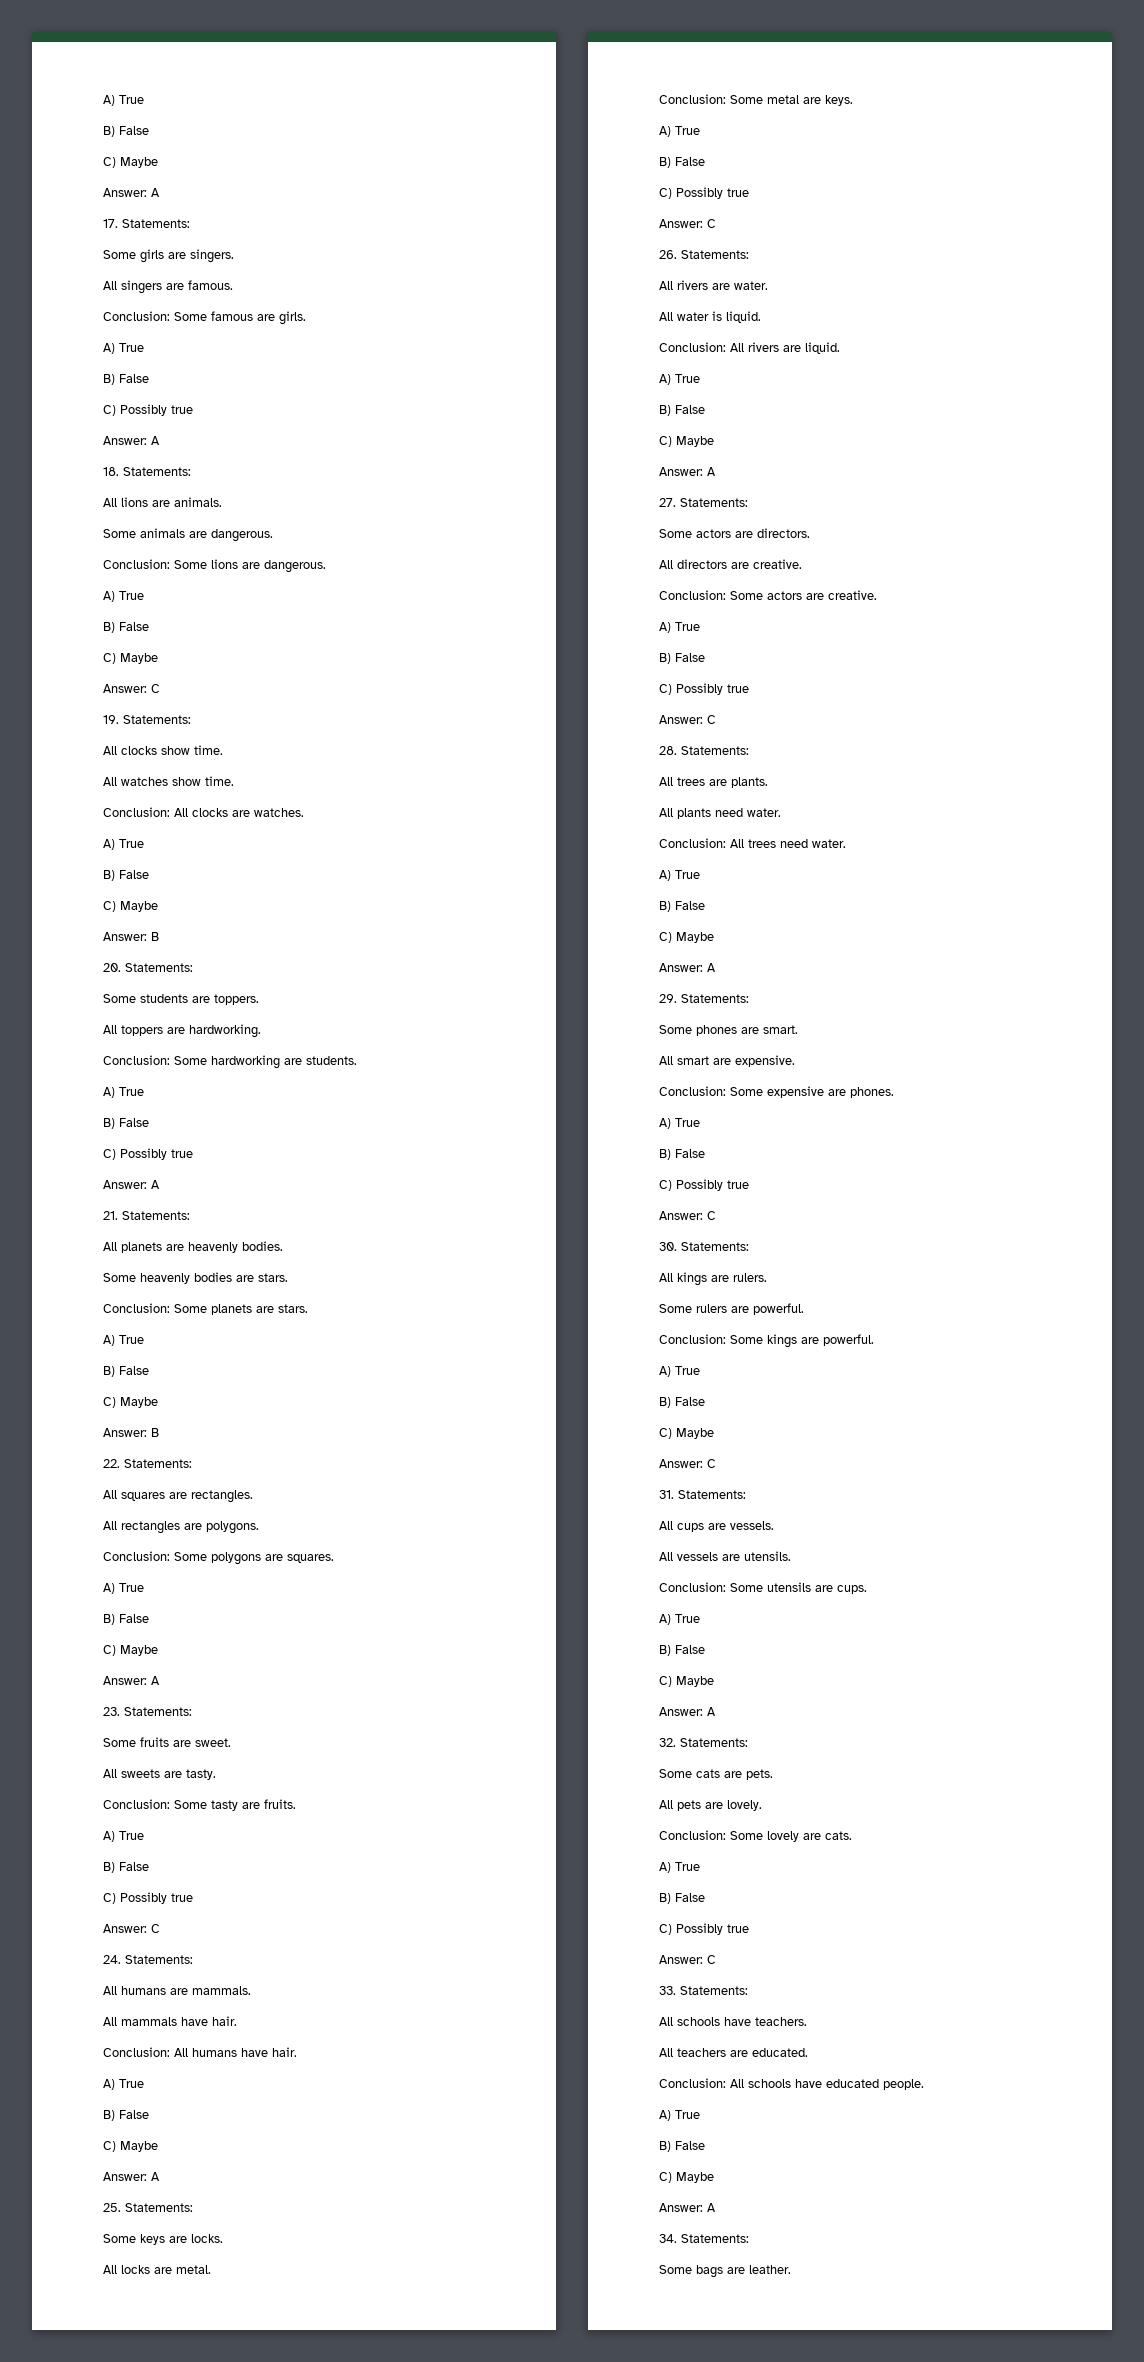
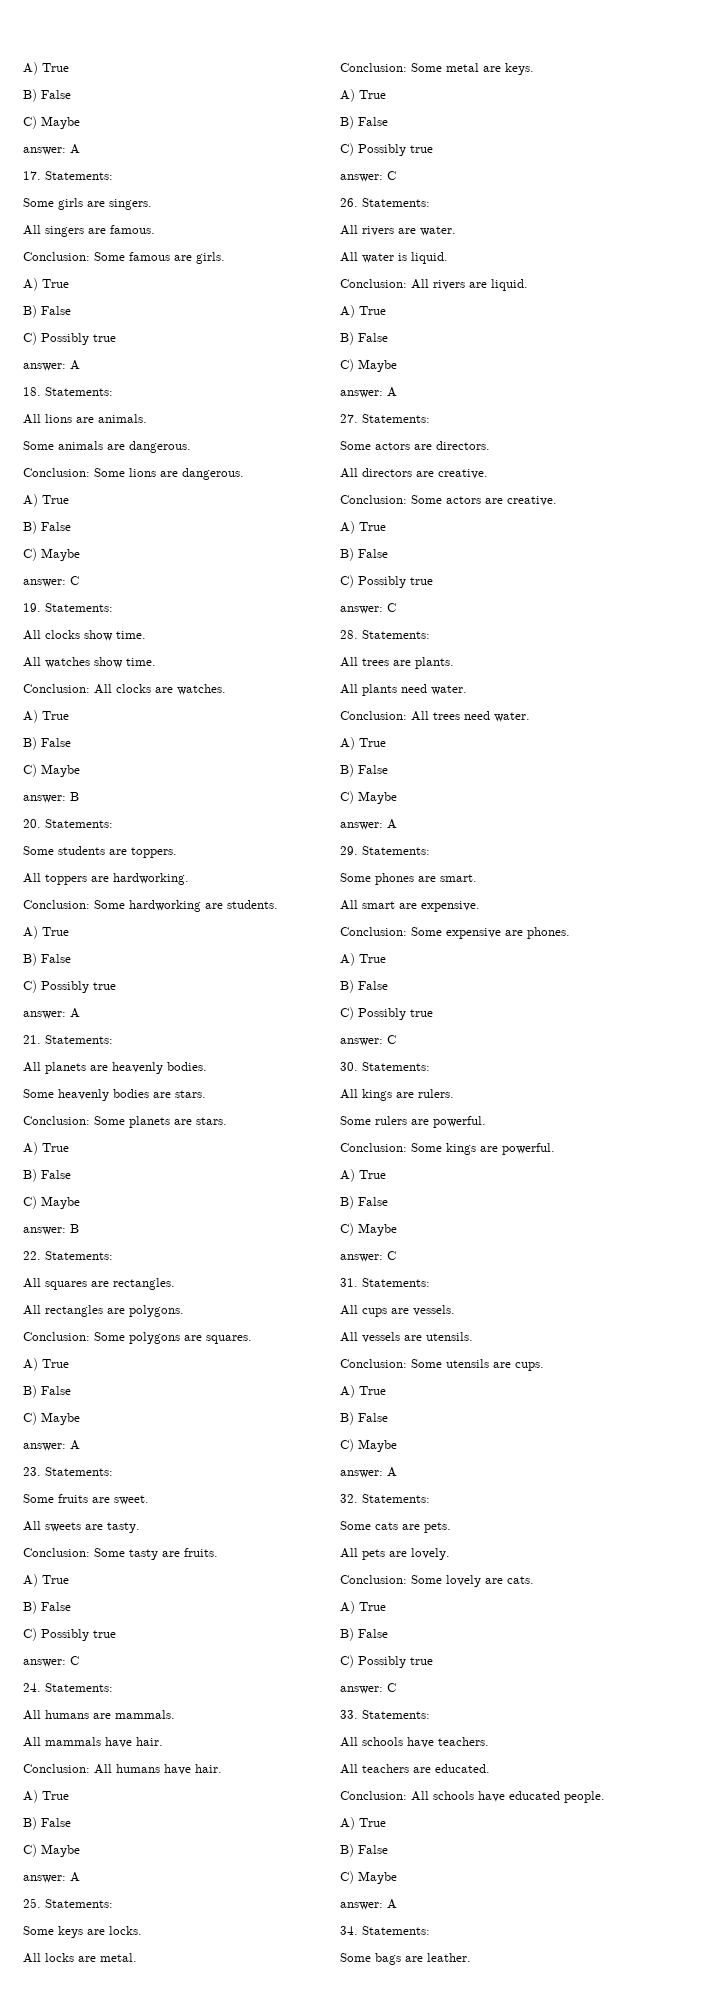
[103,95,144,106] [103,126,149,137] [103,157,158,168] [103,188,147,197] A) True // B) False // C) Maybe // Answer: -> [23,62,69,75] [23,89,71,102] [23,116,80,129] [23,147,66,155] A) True // B) False // C) Maybe // answer:
[103,436,147,445] Answer: -> [23,363,66,371] answer:
[103,684,147,693] Answer: -> [23,579,66,587] answer:
[103,932,147,941] Answer: -> [23,795,66,803] answer:
[103,1180,147,1189] Answer: -> [23,1011,66,1019] answer:
[103,1428,147,1437] Answer: -> [23,1227,66,1235] answer:
[103,1676,147,1685] Answer: -> [23,1443,66,1451] answer:
[103,1924,147,1933] Answer: -> [23,1659,66,1667] answer:
[103,2172,147,2181] Answer: -> [23,1875,66,1883] answer:
[659,219,703,228] Answer: -> [340,174,383,182] answer:
[659,467,703,476] Answer: -> [340,390,383,398] answer:
[659,715,703,724] Answer: -> [340,606,383,614] answer:
[659,963,703,972] Answer: -> [340,822,383,830] answer:
[659,1211,703,1220] Answer: -> [340,1038,383,1046] answer:
[659,1459,703,1468] Answer: -> [340,1254,383,1262] answer:
[659,1707,703,1716] Answer: -> [340,1470,383,1478] answer:
[659,1955,703,1964] Answer: -> [340,1686,383,1694] answer:
[659,2203,703,2212] Answer: -> [340,1902,383,1910] answer:

